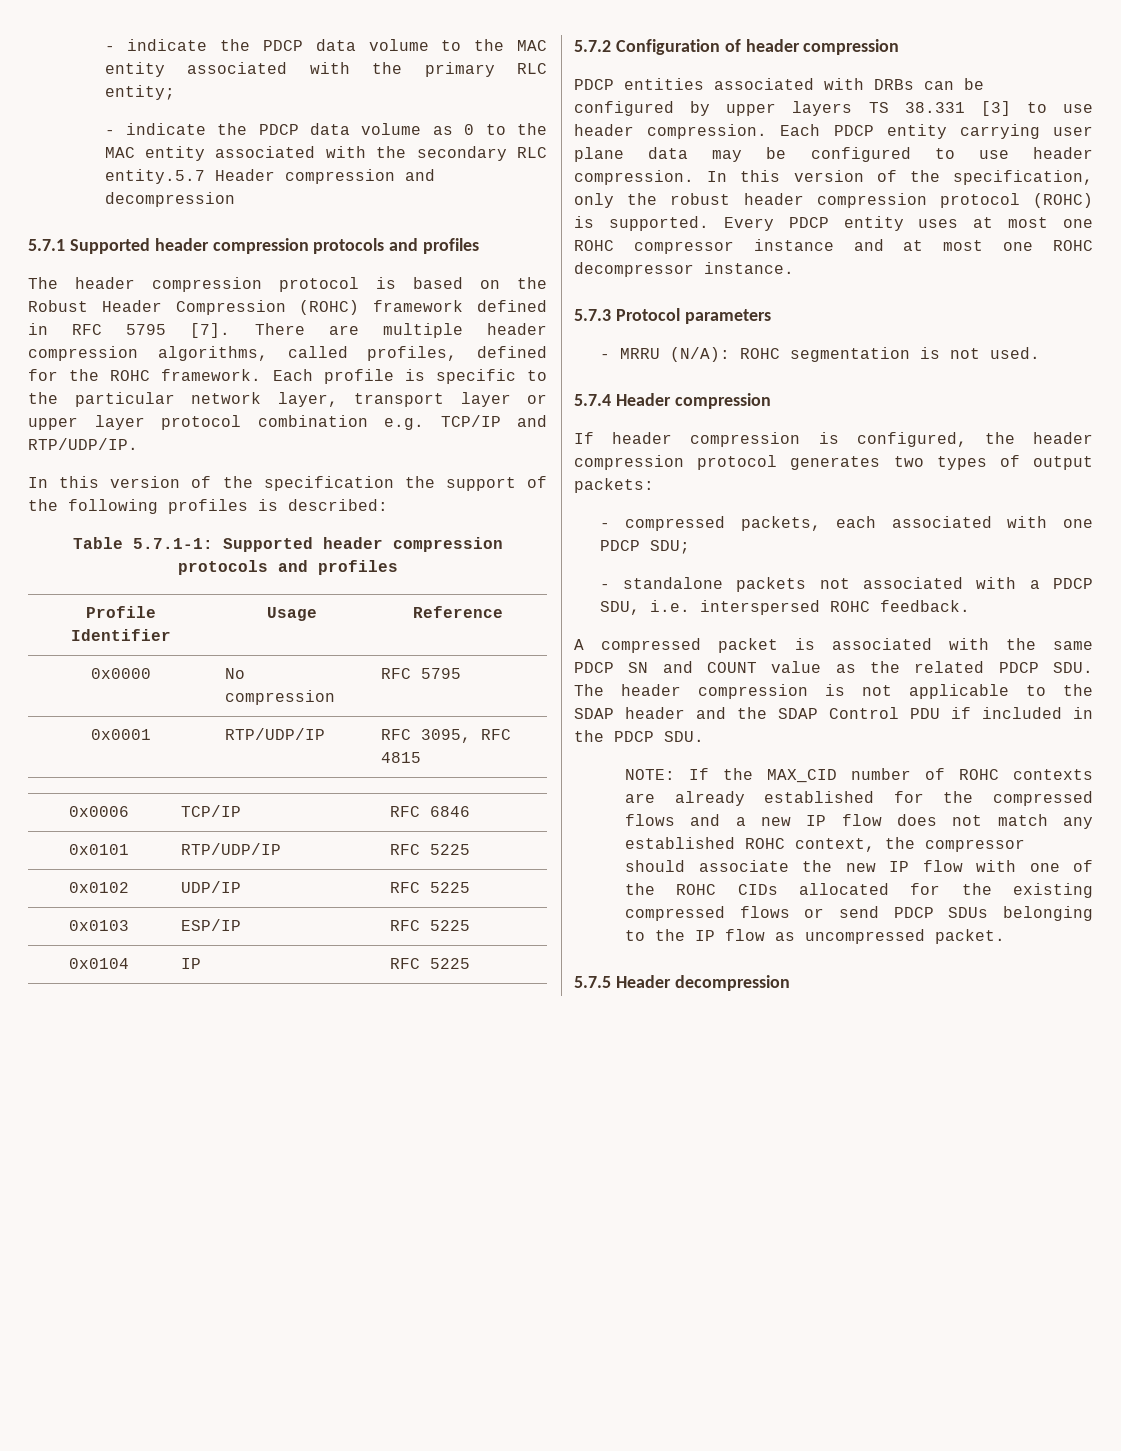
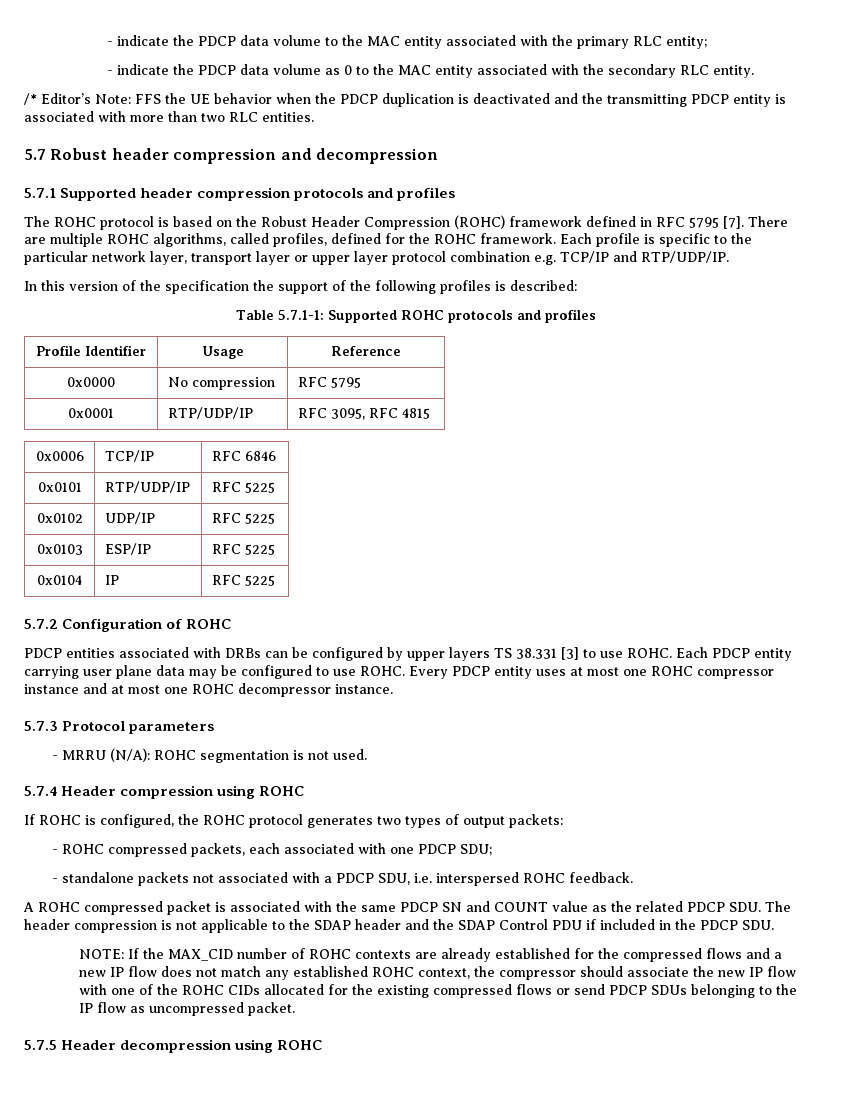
[104,169,275,184] entity.5.7 Header -> [713,65,755,78] [24,93,786,107] [24,111,314,122] [24,148,169,160] entity. // /* Editor’s Note: FFS the UE behavior when the PDCP duplication is deactivated and the transmitting PDCP entity is associated with more than two RLC entities. // 5.7 Robust header
[75,277,262,292] header compression -> [54,217,96,227] ROHC
[487,323,547,335] [28,346,138,361] header compression -> [107,234,149,244] ROHC
[322,537,503,552] header compression -> [400,310,444,320] ROHC
[745,39,900,55] header compression -> [186,619,232,629] ROHC
[574,124,768,139] header compression. -> [627,648,672,658] ROHC.
[1033,147,1093,159] [574,170,1093,185] [574,193,1093,208] [574,216,709,231] header compression. In this version of the specification, only the robust header compression protocol (ROHC) is supported. -> [360,666,405,676] ROHC.
[574,432,801,447] // If header compression -> [217,785,305,799] [24,814,81,825] using ROHC // If ROHC
[1033,432,1093,444] [574,455,684,470] header compression -> [203,815,245,825] ROHC
(610, 525) none -> [61,844,104,854] ROHC
(584, 644) none -> [38,902,80,912] ROHC
(790, 983) none -> [235,1039,323,1053] using ROHC

